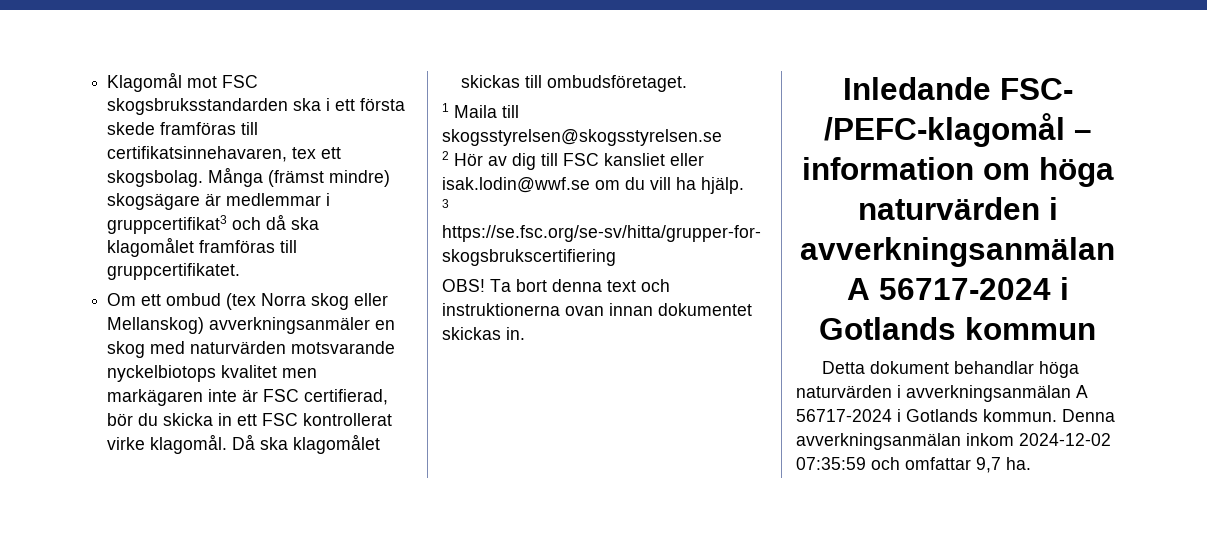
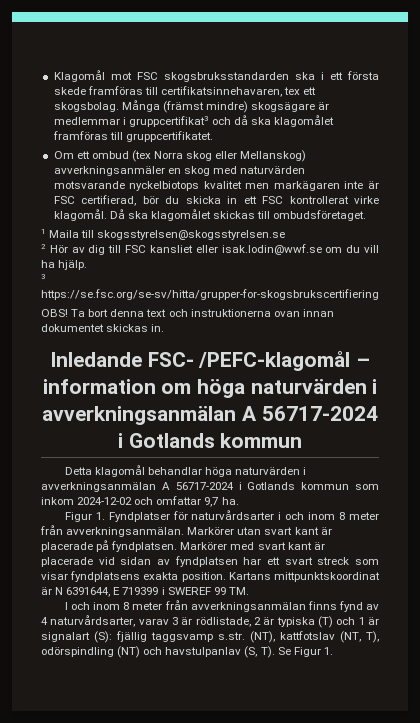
[870,361,950,374] dokument -> [94,465,145,477] klagomål
[983,409,1115,422] [796,433,961,450] kommun. Denna avverkningsanmälan -> [301,482,379,490] kommun som
[796,457,866,470] 07:35:59 -> (133, 501) none
(1031, 463) none -> [64,510,380,522] [40,525,332,537] [41,540,325,552] [41,556,379,567] [41,571,380,582] [41,587,249,597] [64,600,379,612] [41,615,379,628] [41,631,379,643] [41,646,333,658] // Figur 1. Fyndplatser för naturvårdsarter i och inom 8 meter från avverkningsanmälan. Markörer utan svart kant är placerade på fyndplatsen. Markörer med svart kant är placerade vid sidan av fyndplatsen har ett svart streck som visar fyndplatsens exakta position. Kartans mittpunktskoordinat är N 6391644, E 719399 i SWEREF 99 TM. // I och inom 8 meter från avverkningsanmälan finns fynd av 4 naturvårdsarter, varav 3 är rödlistade, 2 är typiska (T) och 1 är signalart (S): fjällig taggsvamp s.str. (NT), kattfotslav (NT, T), odörspindling (NT) och havstulpanlav (S, T). Se Figur 1.

